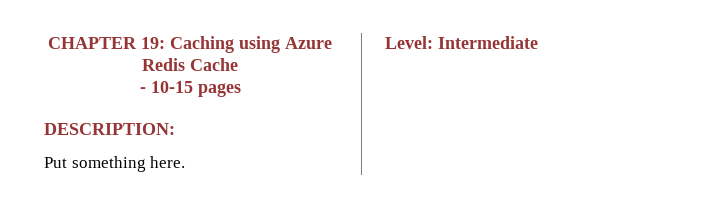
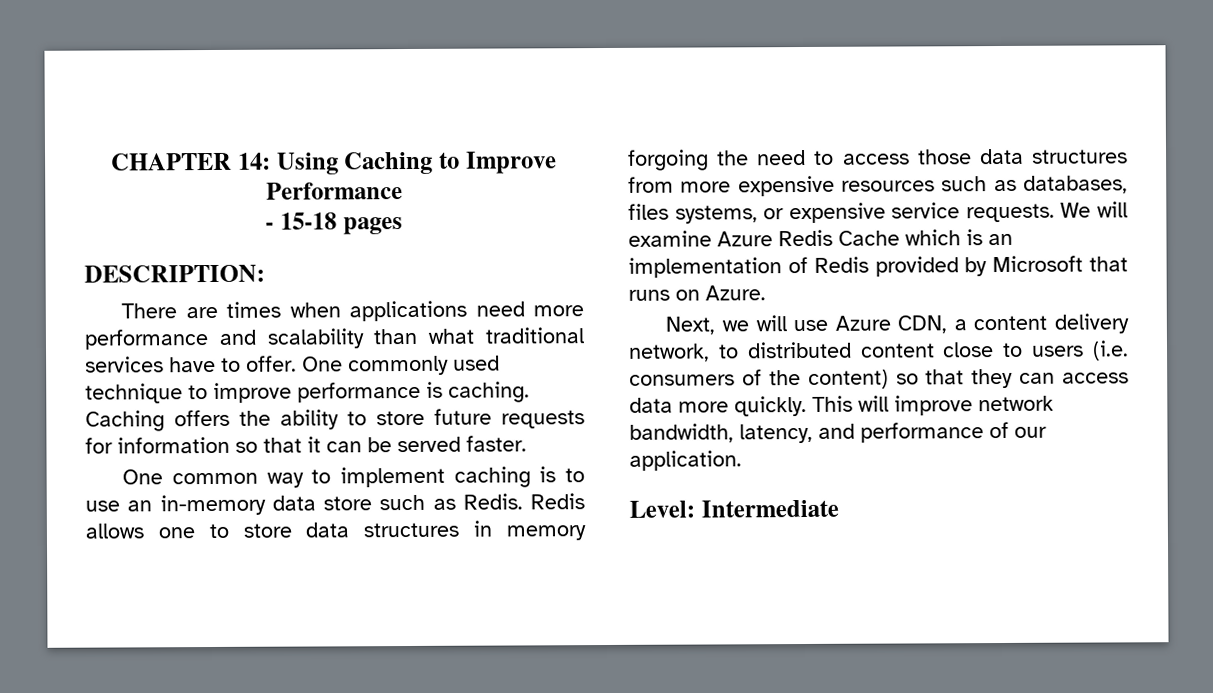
[141,36,332,53] [142,58,238,71] 19: Caching using Azure Redis Cache -> [238,151,557,175] [265,182,403,200] 14: Using Caching to Improve Performance
[150,81,193,93] 10-15 -> [280,212,337,230] 15-18
[44,156,186,172] Put something here. -> [121,300,584,322] [84,327,584,350] [85,355,500,376] [85,381,530,404] [85,408,585,432] [85,435,527,454] [122,466,585,488] [85,493,585,516] [85,520,586,541] [628,148,1128,171] [628,175,1128,197] [628,201,1128,224] [628,229,1013,247] [628,255,1128,278] [628,285,766,301] [665,313,1129,335] [628,340,1129,362] [629,368,1129,389] [629,395,1054,417] [629,421,1047,444] [629,450,742,471] There are times when applications need more performance and scalability than what traditional services have to offer. One commonly used technique to improve performance is caching. Caching offers the ability to store future requests for information so that it can be served faster. // One common way to implement caching is to use an in-memory data store such as Redis. Redis allows one to store data structures in memory forgoing the need to access those data structures from more expensive resources such as databases, files systems, or expensive service requests. We will examine Azure Redis Cache which is an implementation of Redis provided by Microsoft that runs on Azure. // Next, we will use Azure CDN, a content delivery network, to distributed content close to users (i.e. consumers of the content) so that they can access data more quickly. This will improve network bandwidth, latency, and performance of our application.

